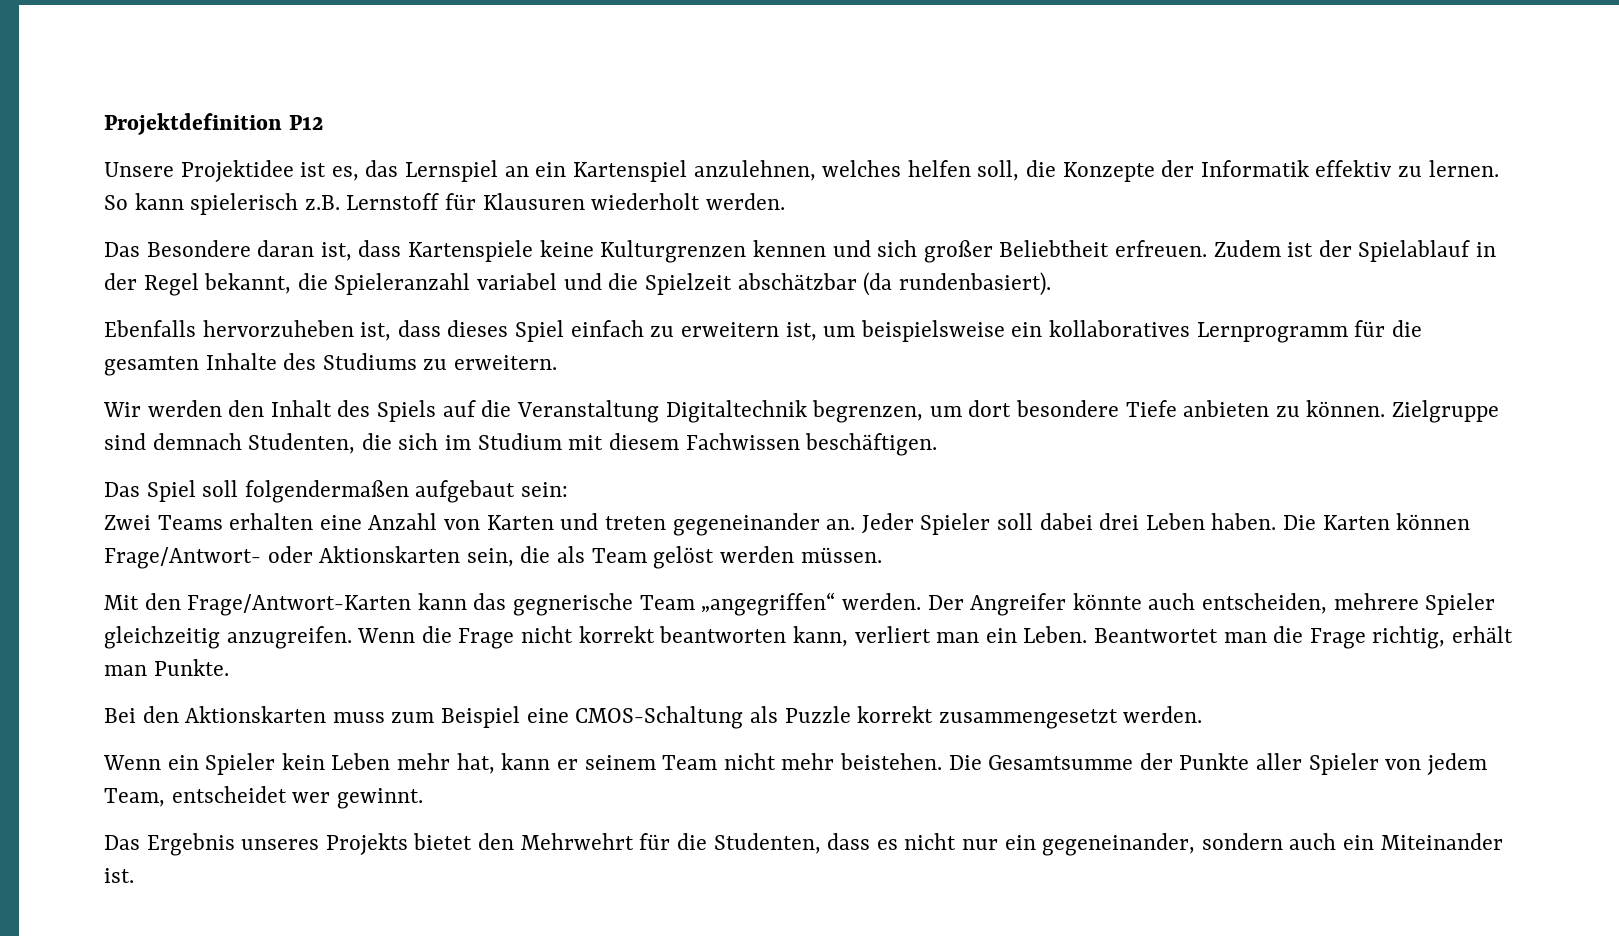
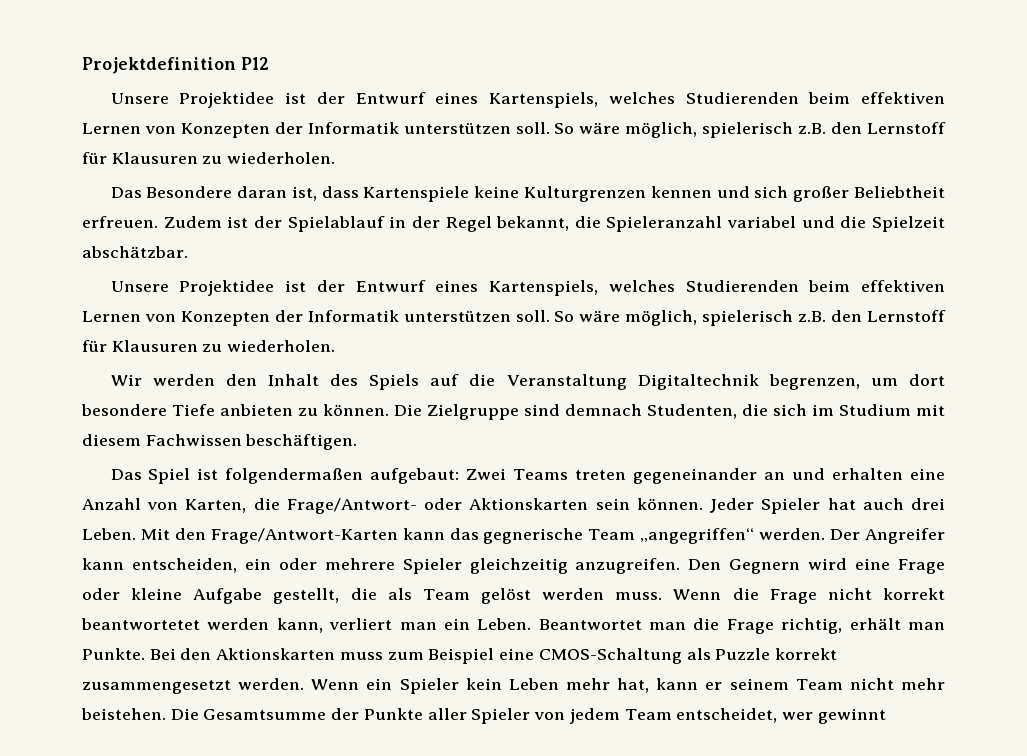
[331,160,1499,182] [104,193,785,215] es, das Lernspiel an ein Kartenspiel anzulehnen, welches helfen soll, die Konzepte der Informatik effektiv zu lernen. So kann spielerisch z.B. Lernstoff für Klausuren wiederholt werden. -> [316,92,945,108] [82,122,946,138] [82,152,336,164] der Entwurf eines Kartenspiels, welches Studierenden beim effektiven Lernen von Konzepten der Informatik unterstützen soll. So wäre möglich, spielerisch z.B. den Lernstoff für Klausuren zu wiederholen.
[737,272,1051,296] [104,320,1422,343] [104,353,558,376] abschätzbar (da rundenbasiert). // Ebenfalls hervorzuheben ist, dass dieses Spiel einfach zu erweitern ist, um beispielsweise ein kollaboratives Lernprogramm für die gesamten Inhalte des Studiums zu erweitern. -> [82,246,188,258] [110,280,945,296] [82,310,946,326] [82,340,336,352] abschätzbar. // Unsere Projektidee ist der Entwurf eines Kartenspiels, welches Studierenden beim effektiven Lernen von Konzepten der Informatik unterstützen soll. So wäre möglich, spielerisch z.B. den Lernstoff für Klausuren zu wiederholen.
(1386, 408) none -> [394,404,422,416] Die
[202,480,569,503] [104,513,1471,536] [104,546,882,569] soll folgendermaßen aufgebaut sein: // Zwei Teams erhalten eine Anzahl von Karten und treten gegeneinander an. Jeder Spieler soll dabei drei Leben haben. Die Karten können Frage/Antwort- oder Aktionskarten sein, die als Team gelöst werden müssen. // -> [197,468,945,484] [82,498,946,514] [82,528,136,540] ist folgendermaßen aufgebaut: Zwei Teams treten gegeneinander an und erhalten eine Anzahl von Karten, die Frage/Antwort- oder Aktionskarten sein können. Jeder Spieler hat auch drei Leben.
[1072,593,1496,615] [104,626,352,649] könnte auch entscheiden, mehrere Spieler gleichzeitig anzugreifen. -> [82,558,945,574] [82,588,663,604] kann entscheiden, ein oder mehrere Spieler gleichzeitig anzugreifen. Den Gegnern wird eine Frage oder kleine Aufgabe gestellt, die als Team gelöst werden muss.
[659,626,787,643] beantworten -> [81,618,270,630] beantwortetet werden
(229, 667) // -> (145, 654) none
(1203, 714) // -> (305, 684) none
[104,786,423,809] [104,833,1503,856] [104,868,134,883] Team, entscheidet wer gewinnt. // Das Ergebnis unseres Projekts bietet den Mehrwehrt für die Studenten, dass es nicht nur ein gegeneinander, sondern auch ein Miteinander ist. -> [624,708,886,724] Team entscheidet, wer gewinnt

